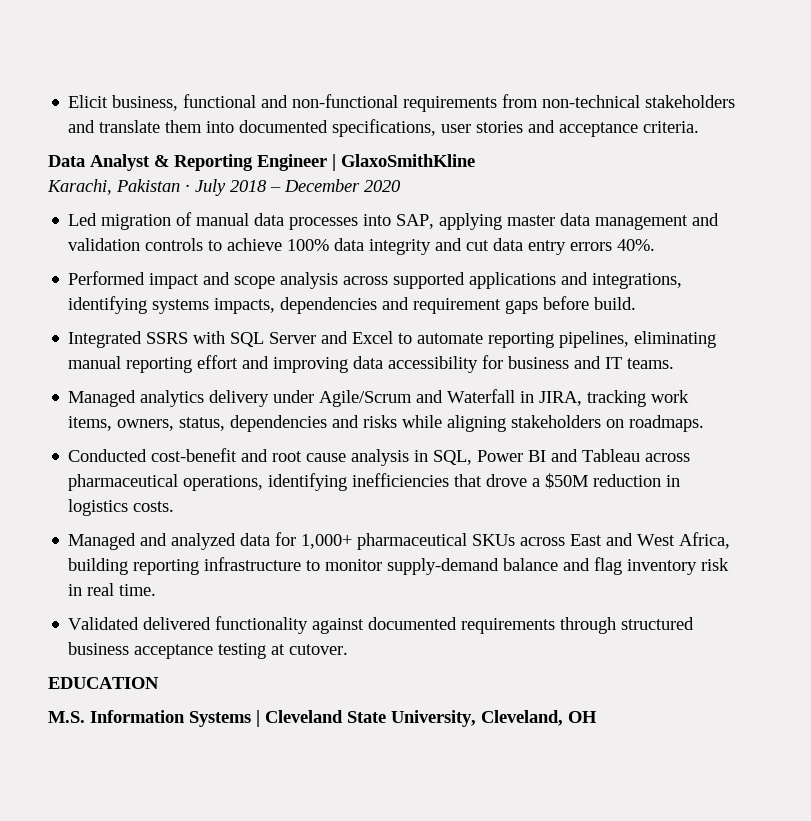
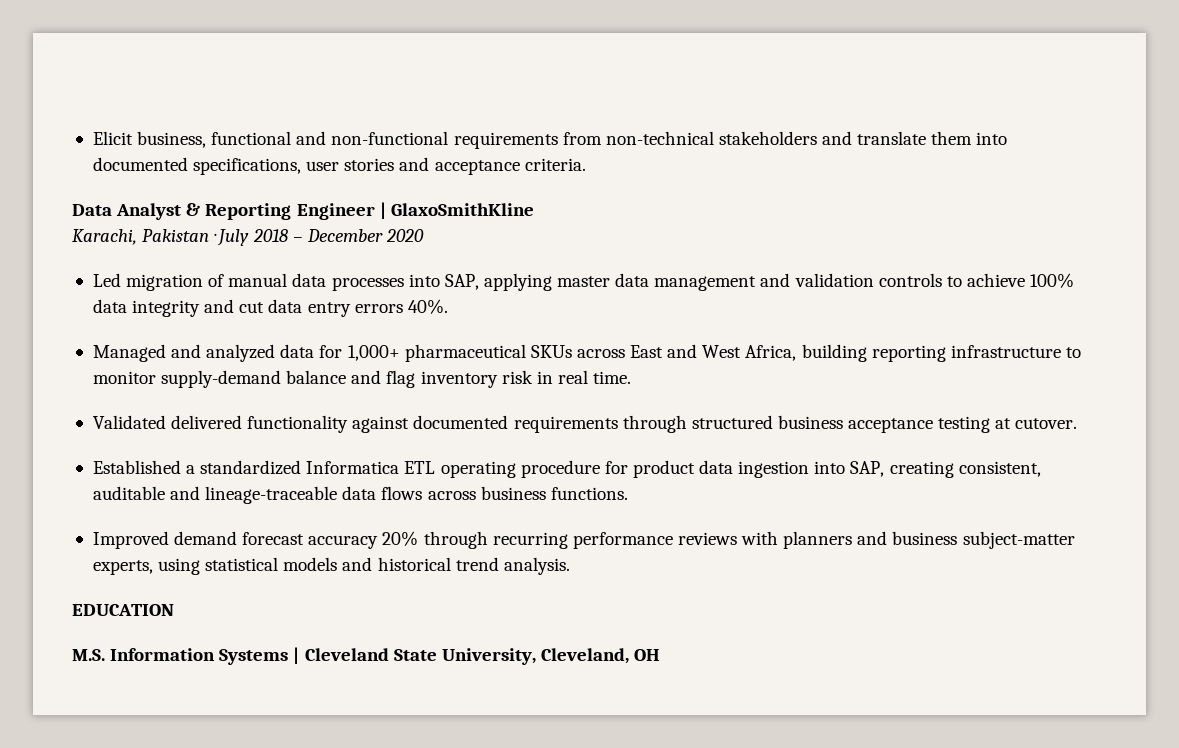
[68,271,683,289] [68,296,637,314] [68,331,717,348] [68,355,675,373] [68,389,690,407] [68,415,705,432] [68,448,691,466] [68,473,681,491] [68,499,175,516] // Performed impact and scope analysis across supported applications and integrations, identifying systems impacts, dependencies and requirement gaps before build. // Integrated SSRS with SQL Server and Excel to automate reporting pipelines, eliminating manual reporting effort and improving data accessibility for business and IT teams. // Managed analytics delivery under Agile/Scrum and Waterfall in JIRA, tracking work items, owners, status, dependencies and risks while aligning stakeholders on roadmaps. // Conducted cost-benefit and root cause analysis in SQL, Power BI and Tableau across pharmaceutical operations, identifying inefficiencies that drove a $50M reduction in logistics costs. -> (448, 306) none
(349, 649) none -> [92,460,1041,478] [92,486,628,504] [92,531,1075,549] [92,557,570,575] // Established a standardized Informatica ETL operating procedure for product data ingestion into SAP, creating consistent, auditable and lineage-traceable data flows across business functions. // Improved demand forecast accuracy 20% through recurring performance reviews with planners and business subject-matter experts, using statistical models and historical trend analysis.

